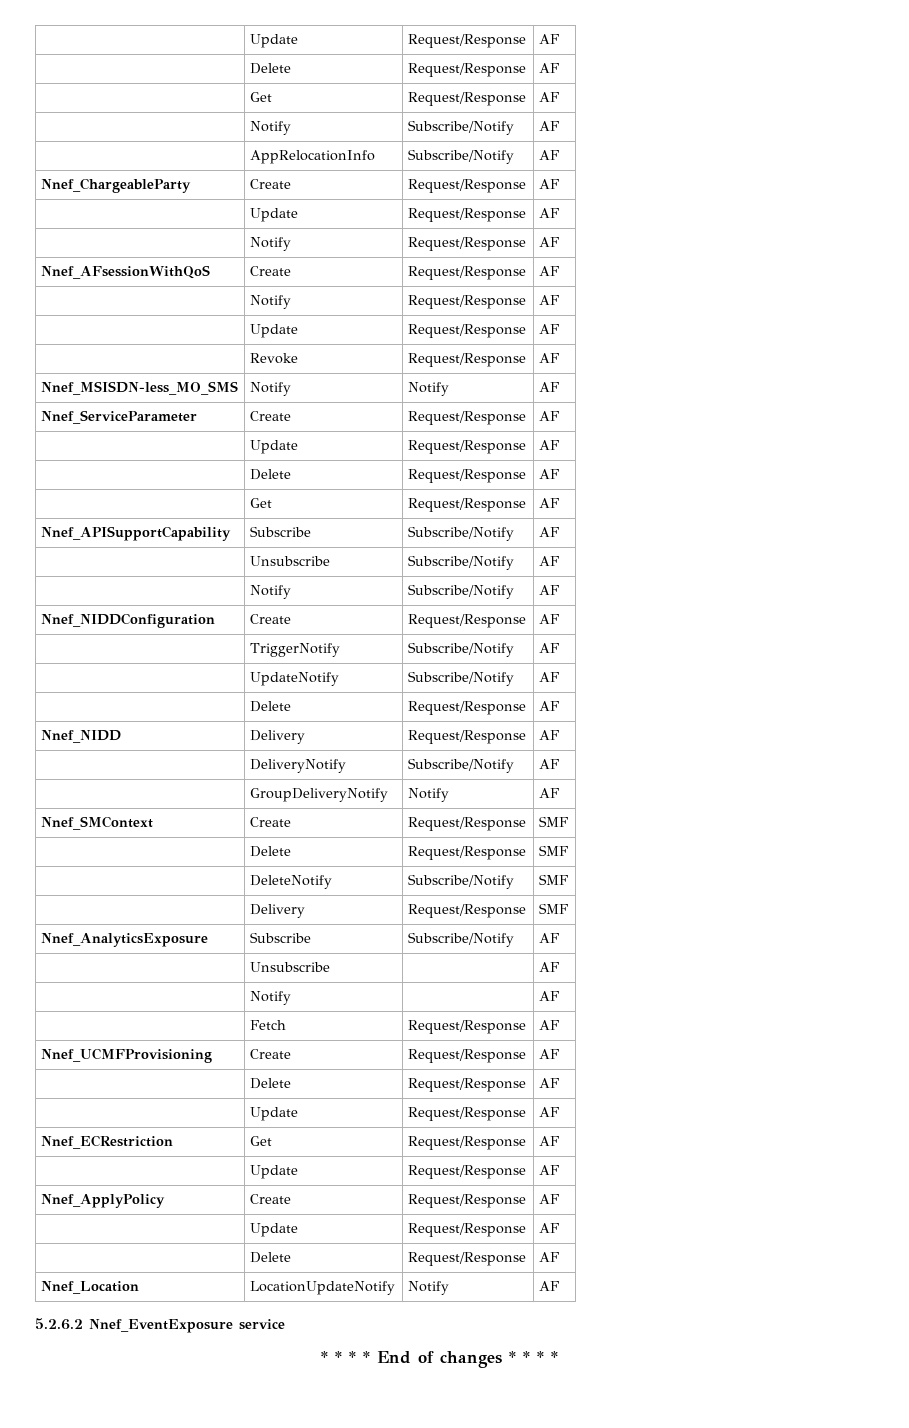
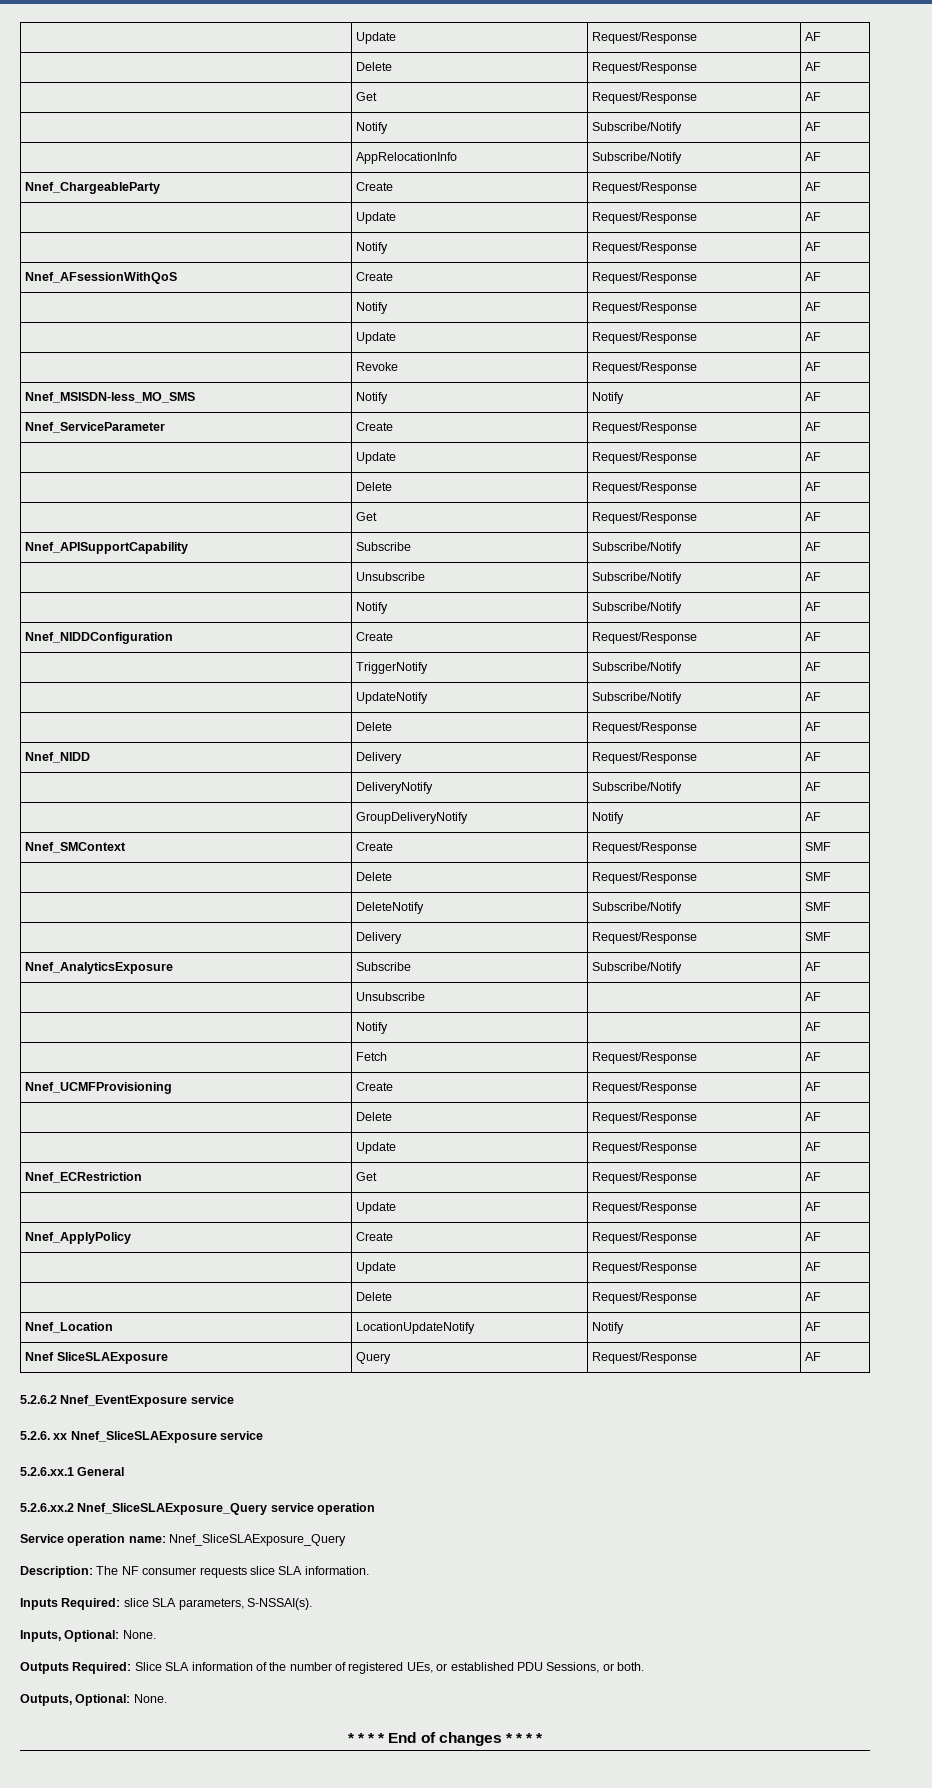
[35,1318,285,1333] // 5.2.6.2 Nnef_EventExposure service -> [25,1352,168,1364] [356,1352,392,1364] [592,1352,698,1364] [805,1352,822,1361] [20,1395,234,1407] [20,1431,264,1443] [20,1467,125,1476] [20,1503,376,1515] [20,1534,347,1546] [20,1566,369,1578] [20,1598,312,1610] [20,1630,156,1642] [20,1662,644,1674] [20,1694,167,1706] // Nnef SliceSLAExposure | Query | Request/Response | AF // 5.2.6.2 Nnef_EventExposure service // 5.2.6. xx Nnef_SliceSLAExposure service // 5.2.6.xx.1 General // 5.2.6.xx.2 Nnef_SliceSLAExposure_Query service operation // Service operation name: Nnef_SliceSLAExposure_Query // Description: The NF consumer requests slice SLA information. // Inputs Required: slice SLA parameters, S-NSSAI(s). // Inputs, Optional: None. // Outputs Required: Slice SLA information of the number of registered UEs, or established PDU Sessions, or both. // Outputs, Optional: None.

